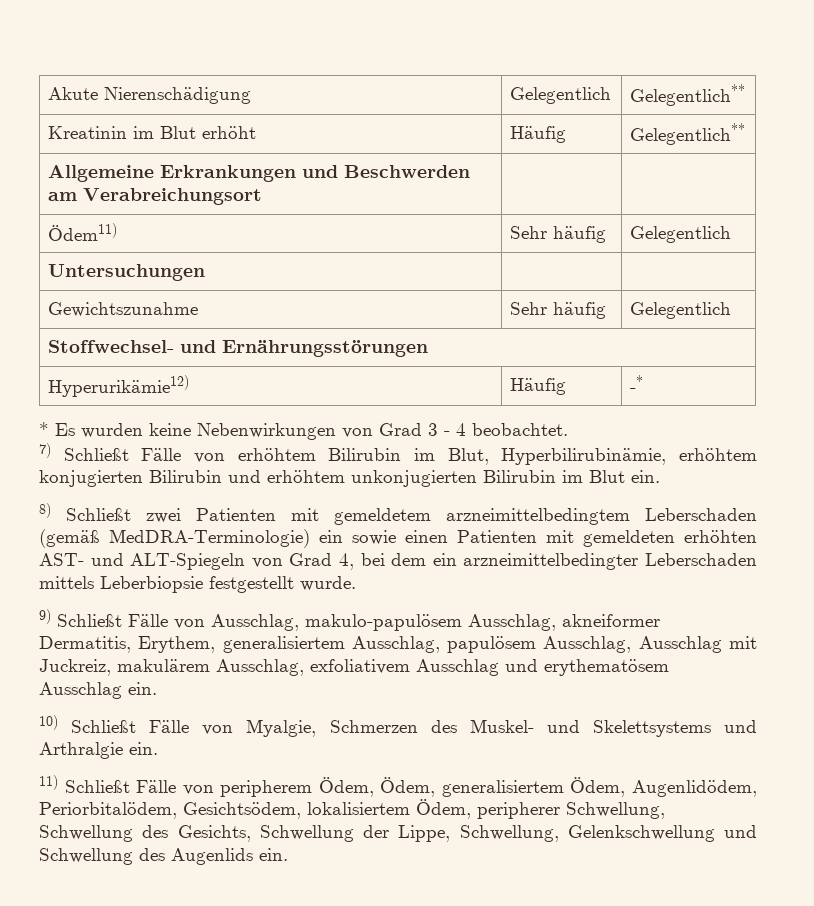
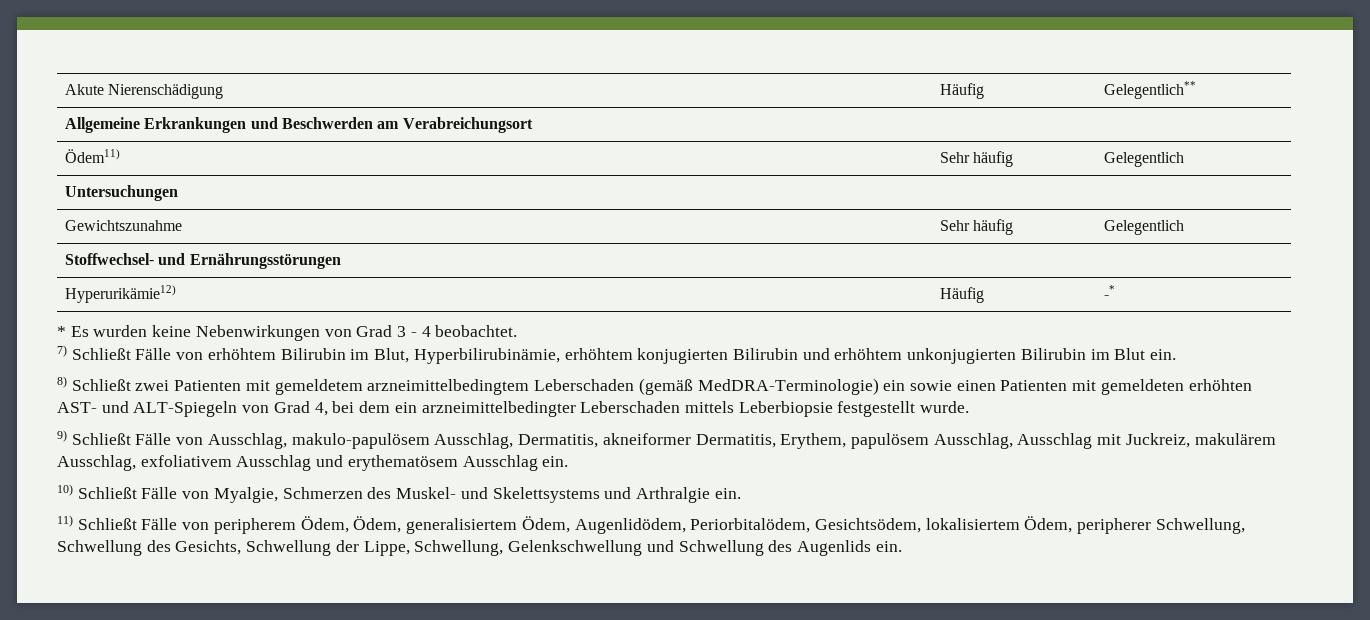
[510,87,612,104] [630,84,746,106] [48,126,257,139] | Gelegentlich | Gelegentlich** // Kreatinin im Blut erhöht -> (224, 91) none
(556, 622) none -> [518,434,599,448] Dermatitis,
[222,636,440,653] generalisiertem Ausschlag, -> (847, 441) none

